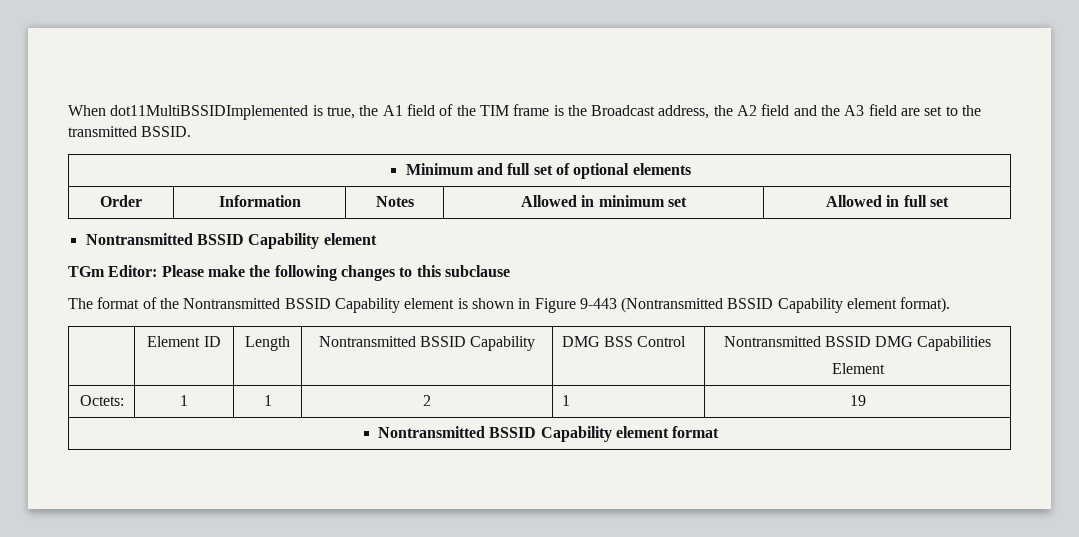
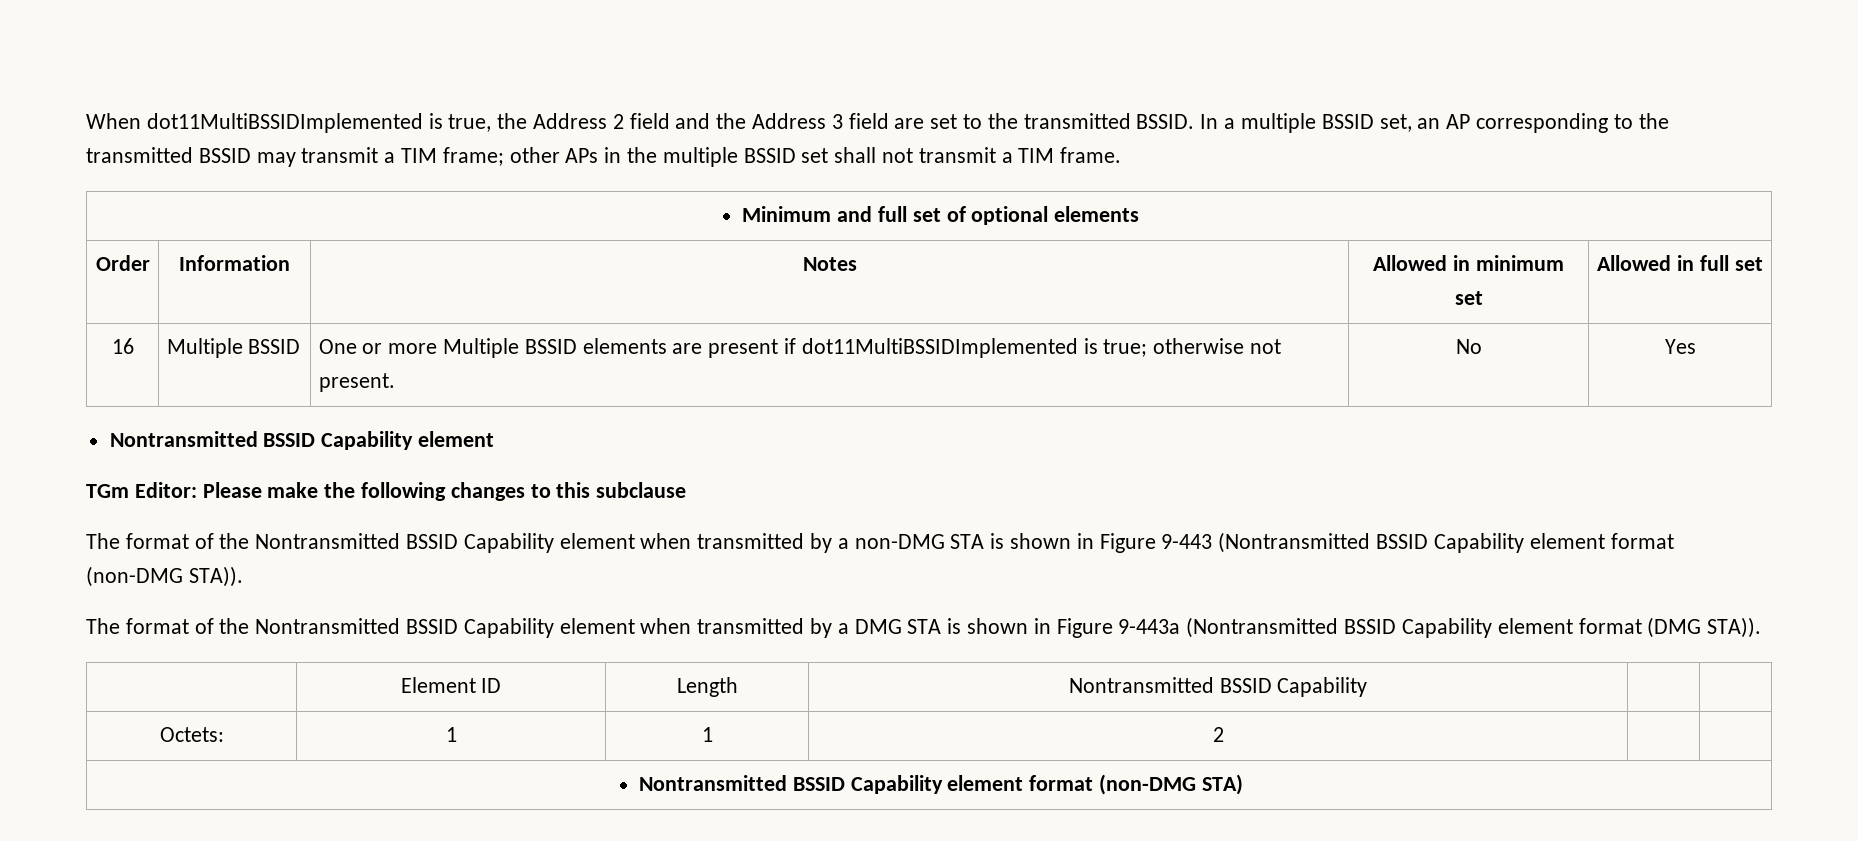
[382,104,758,119] A1 field of the TIM frame is the Broadcast address, the A2 -> [533,113,624,129] Address 2
[844,105,865,116] A3 -> [752,113,843,129] Address 3
(192, 131) none -> [1200,113,1669,133] [86,147,1122,167] In a multiple BSSID set, an AP corresponding to the transmitted BSSID may transmit a TIM frame; other APs in the multiple BSSID set shall not transmit a TIM frame.
(949, 202) none -> [111,338,134,354] [166,338,301,358] [318,338,1282,358] [318,373,395,392] [1455,339,1482,354] [1664,339,1696,354] // 16 | Multiple BSSID | One or more Multiple BSSID elements are present if dot11MultiBSSIDImplemented is true; otherwise not present. | No | Yes
(455, 303) none -> [640,533,985,553] when transmitted by a non-DMG STA
[900,297,951,313] format). -> [1610,533,1674,549] [86,566,243,587] [86,617,1762,638] format (non-DMG STA)). // The format of the Nontransmitted BSSID Capability element when transmitted by a DMG STA is shown in Figure 9-443a (Nontransmitted BSSID Capability element format (DMG STA)).
[561,336,687,347] [723,336,992,351] [831,363,885,374] DMG BSS Control | Nontransmitted BSSID DMG Capabilities // Element -> (1368, 687) |
[561,395,570,406] [849,395,866,406] 1 | 19 -> (1224, 734) |
(720, 432) none -> [1098,774,1243,795] (non-DMG STA)

